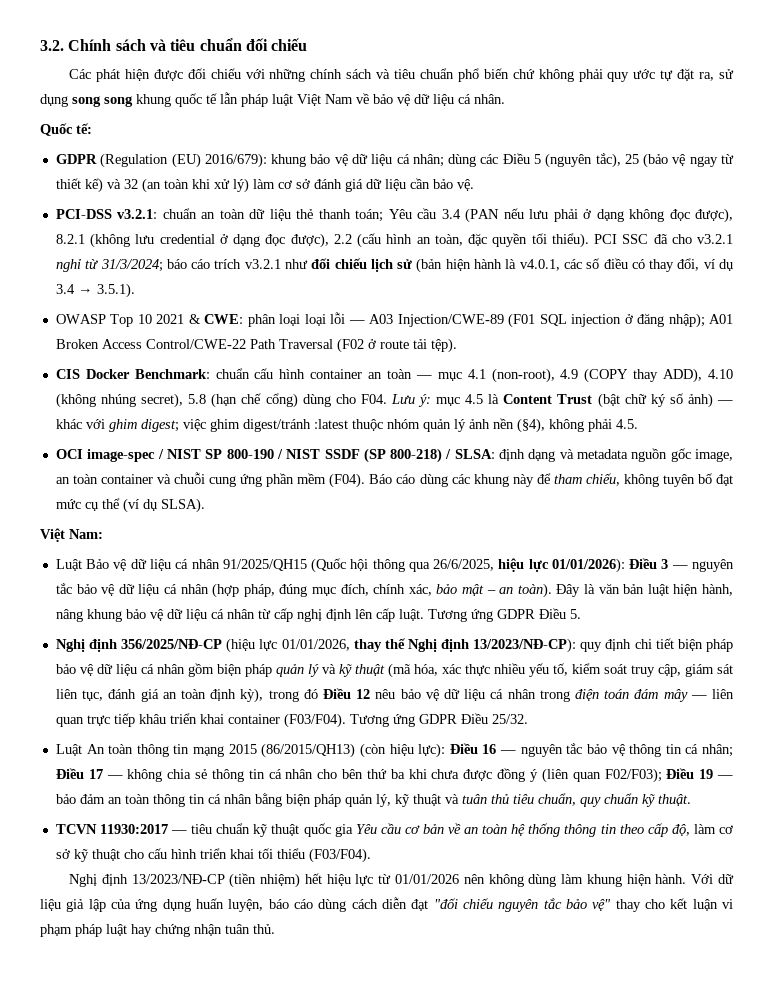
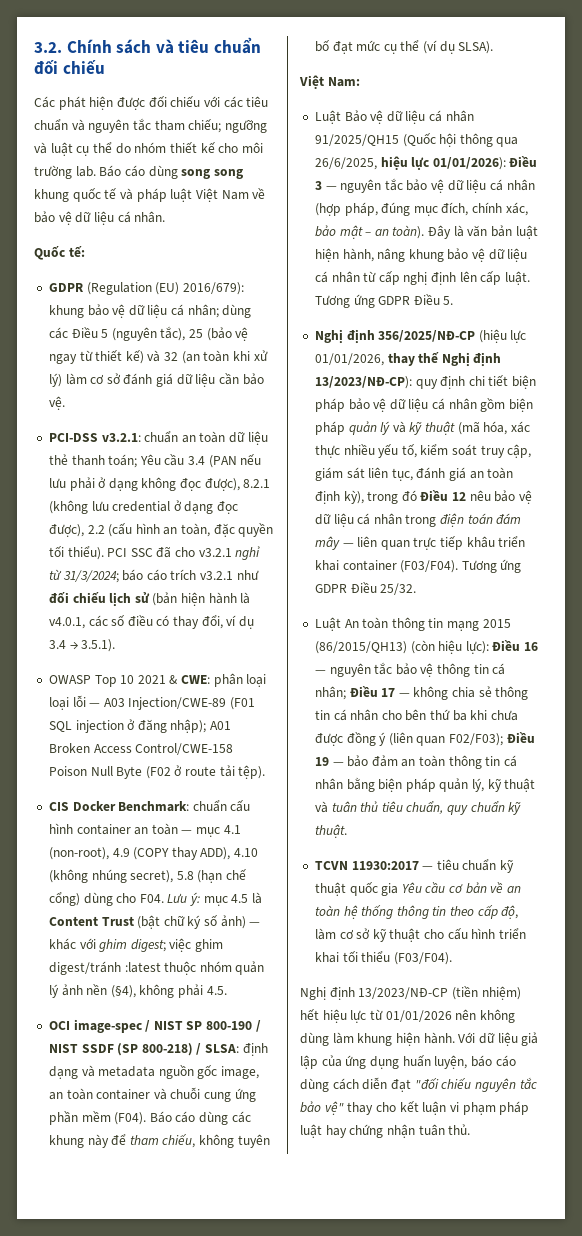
[269,68,734,82] [40,94,68,107] những chính sách và tiêu chuẩn phổ biến chứ không phải quy ước tự đặt ra, sử dụng -> [223,96,269,108] [34,118,267,133] [34,142,263,156] [34,165,178,179] các tiêu chuẩn và nguyên tắc tham chiếu; ngưỡng và luật cụ thể do nhóm thiết kế cho môi trường lab. Báo cáo dùng
[220,92,238,104] lẫn -> [119,188,133,200] và
[145,339,333,349] Control/CWE-22 Path Traversal -> [135,743,234,755] [48,766,143,779] Control/CWE-158 Poison Null Byte

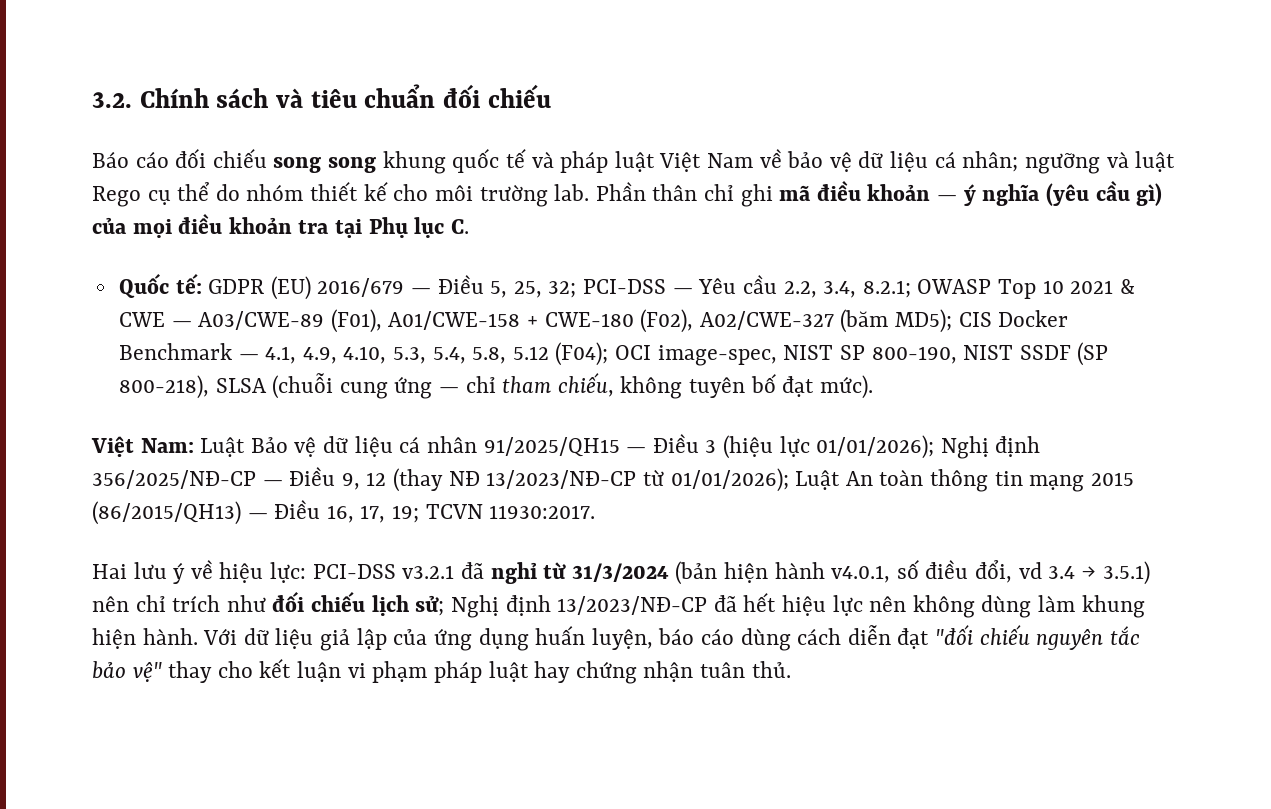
[34,96,269,110] [34,118,267,133] [34,142,263,156] [34,165,178,179] Các phát hiện được đối chiếu với các tiêu chuẩn và nguyên tắc tham chiếu; ngưỡng và luật cụ thể do nhóm thiết kế cho môi trường lab. Báo cáo dùng -> [92,149,267,168] Báo cáo đối chiếu
[134,211,166,223] [34,246,85,260] [48,282,244,295] [48,304,252,318] [48,326,249,341] [48,350,268,364] [48,373,264,387] [48,396,65,410] [48,431,268,445] [48,454,262,468] [48,477,271,491] [48,500,239,514] [48,523,274,537] [48,546,261,560] [48,569,259,583] [48,592,251,607] [48,615,255,629] [48,639,116,652] nhân. // Quốc tế: // GDPR (Regulation (EU) 2016/679): khung bảo vệ dữ liệu cá nhân; dùng các Điều 5 (nguyên tắc), 25 (bảo vệ ngay từ thiết kế) và 32 (an toàn khi xử lý) làm cơ sở đánh giá dữ liệu cần bảo vệ. // PCI-DSS v3.2.1: chuẩn an toàn dữ liệu thẻ thanh toán; Yêu cầu 3.4 (PAN nếu lưu phải ở dạng không đọc được), 8.2.1 (không lưu credential ở dạng đọc được), 2.2 (cấu hình an toàn, đặc quyền tối thiểu). PCI SSC đã cho v3.2.1 nghỉ từ 31/3/2024; báo cáo trích v3.2.1 như đối chiếu lịch sử (bản hiện hành là v4.0.1, các số điều có thay đổi, ví dụ 3.4 → 3.5.1). // -> [962,151,1176,174] [92,181,1163,207] [92,214,469,238] [118,274,911,300] nhân; ngưỡng và luật Rego cụ thể do nhóm thiết kế cho môi trường lab. Phần thân chỉ ghi mã điều khoản — ý nghĩa (yêu cầu gì) của mọi điều khoản tra tại Phụ lục C. // Quốc tế: GDPR (EU) 2016/679 — Điều 5, 25, 32; PCI-DSS — Yêu cầu 2.2, 3.4, 8.2.1;
[181,673,267,687] [48,695,256,710] [48,719,232,733] [48,743,234,755] [48,765,266,779] [48,800,251,812] [48,823,241,837] [48,847,259,860] [48,869,247,883] [48,892,263,906] [48,915,261,929] [48,938,224,952] [48,961,265,975] [48,984,227,998] [48,1019,261,1033] [48,1043,268,1056] [48,1065,260,1079] [48,1087,256,1102] [48,1111,251,1125] [48,1134,127,1148] CWE: phân loại loại lỗi — A03 Injection/CWE-89 (F01 SQL injection ở đăng nhập); A01 Broken Access Control/CWE-158 Poison Null Byte (F02 ở route tải tệp). // CIS Docker Benchmark: chuẩn cấu hình container an toàn — mục 4.1 (non-root), 4.9 (COPY thay ADD), 4.10 (không nhúng secret), 5.8 (hạn chế cổng) dùng cho F04. Lưu ý: mục 4.5 là Content Trust (bật chữ ký số ảnh) — khác với ghim digest; việc ghim digest/tránh :latest thuộc nhóm quản lý ảnh nền (§4), không phải 4.5. // OCI image-spec / NIST SP 800-190 / NIST SSDF (SP 800-218) / SLSA: định dạng và metadata nguồn gốc image, an toàn container và chuỗi cung ứng phần mềm (F04). Báo cáo dùng các khung này để -> [118,309,1069,333] [118,342,1109,366] [118,373,496,399] CWE — A03/CWE-89 (F01), A01/CWE-158 + CWE-180 (F02), A02/CWE-327 (băm MD5); CIS Docker Benchmark — 4.1, 4.9, 4.10, 5.3, 5.4, 5.8, 5.12 (F04); OCI image-spec, NIST SP 800-190, NIST SSDF (SP 800-218), SLSA (chuỗi cung ứng — chỉ
[356,40,494,54] mức cụ thể (ví dụ SLSA). -> [819,375,873,399] mức).
(360, 82) // -> (194, 445) none
[402,133,519,147] [314,156,538,170] [314,178,535,193] [314,202,528,216] [314,225,538,239] [314,248,528,262] [314,271,531,285] [314,294,454,308] [314,329,527,344] [314,352,502,367] [314,375,537,389] [314,398,534,412] [314,421,531,435] [314,444,532,458] [314,467,514,481] [314,490,533,504] [314,513,522,527] [314,536,526,550] [314,559,522,573] [314,582,417,595] (Quốc hội thông qua 26/6/2025, hiệu lực 01/01/2026): Điều 3 — nguyên tắc bảo vệ dữ liệu cá nhân (hợp pháp, đúng mục đích, chính xác, bảo mật – an toàn). Đây là văn bản luật hiện hành, nâng khung bảo vệ dữ liệu cá nhân từ cấp nghị định lên cấp luật. Tương ứng GDPR Điều 5. // Nghị định 356/2025/NĐ-CP (hiệu lực 01/01/2026, thay thế Nghị định 13/2023/NĐ-CP): quy định chi tiết biện pháp bảo vệ dữ liệu cá nhân gồm biện pháp quản lý và kỹ thuật (mã hóa, xác thực nhiều yếu tố, kiểm soát truy cập, giám sát liên tục, đánh giá an toàn định kỳ), trong đó Điều 12 nêu bảo vệ dữ liệu cá nhân trong điện toán đám mây — liên quan trực tiếp khâu triển khai container (F03/F04). Tương ứng GDPR Điều 25/32. // -> [626,434,1041,459] [92,467,789,492] — Điều 3 (hiệu lực 01/01/2026); Nghị định 356/2025/NĐ-CP — Điều 9, 12 (thay NĐ 13/2023/NĐ-CP từ 01/01/2026);
[410,640,539,654] [314,662,506,677] [314,686,529,700] [314,709,519,721] [314,732,535,746] [314,755,518,769] [314,777,536,792] [314,801,522,815] [314,824,347,838] [314,859,515,873] [314,882,522,896] [314,905,519,919] [314,928,527,942] [314,951,452,965] (còn hiệu lực): Điều 16 — nguyên tắc bảo vệ thông tin cá nhân; Điều 17 — không chia sẻ thông tin cá nhân cho bên thứ ba khi chưa được đồng ý (liên quan F02/F03); Điều 19 — bảo đảm an toàn thông tin cá nhân bằng biện pháp quản lý, kỹ thuật và tuân thủ tiêu chuẩn, quy chuẩn kỹ thuật. // TCVN 11930:2017 — tiêu chuẩn kỹ thuật quốc gia Yêu cầu cơ bản về an toàn hệ thống thông tin theo cấp độ, làm cơ sở kỹ thuật cho cấu hình triển khai tối thiểu (F03/F04). // -> [247,500,596,523] [92,560,1150,585] [92,592,445,616] — Điều 16, 17, 19; TCVN 11930:2017. // Hai lưu ý về hiệu lực: PCI-DSS v3.2.1 đã nghỉ từ 31/3/2024 (bản hiện hành v4.0.1, số điều đổi, vd 3.4 → 3.5.1) nên chỉ trích như đối chiếu lịch sử;
[451,986,521,1000] (tiền nhiệm) -> [713,595,737,612] đã
[369,1009,452,1022] từ 01/01/2026 -> (863, 605) none

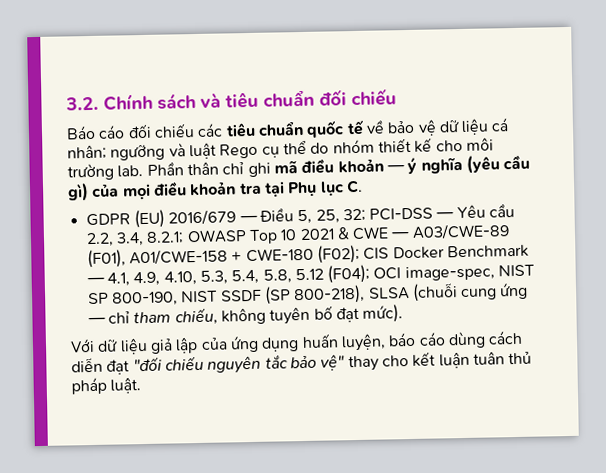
[273,149,753,174] song song khung quốc tế và pháp luật Việt Nam -> [197,119,365,138] các tiêu chuẩn quốc tế
[118,274,202,298] Quốc tế: -> (363, 186) none
[640,309,953,333] (F02), A02/CWE-327 (băm MD5); -> [316,244,360,264] (F02);
[91,434,1041,459] [92,467,1134,492] [92,500,596,525] [92,560,1150,585] [92,592,1145,618] [92,628,198,649] Việt Nam: Luật Bảo vệ dữ liệu cá nhân 91/2025/QH15 — Điều 3 (hiệu lực 01/01/2026); Nghị định 356/2025/NĐ-CP — Điều 9, 12 (thay NĐ 13/2023/NĐ-CP từ 01/01/2026); Luật An toàn thông tin mạng 2015 (86/2015/QH13) — Điều 16, 17, 19; TCVN 11930:2017. // Hai lưu ý về hiệu lực: PCI-DSS v3.2.1 đã nghỉ từ 31/3/2024 (bản hiện hành v4.0.1, số điều đổi, vd 3.4 → 3.5.1) nên chỉ trích như đối chiếu lịch sử; Nghị định 13/2023/NĐ-CP đã hết hiệu lực nên không dùng làm khung hiện hành. -> (404, 313) none
[347,661,791,684] vi phạm pháp luật hay chứng nhận tuân thủ. -> [472,351,533,365] [71,377,142,395] tuân thủ pháp luật.

